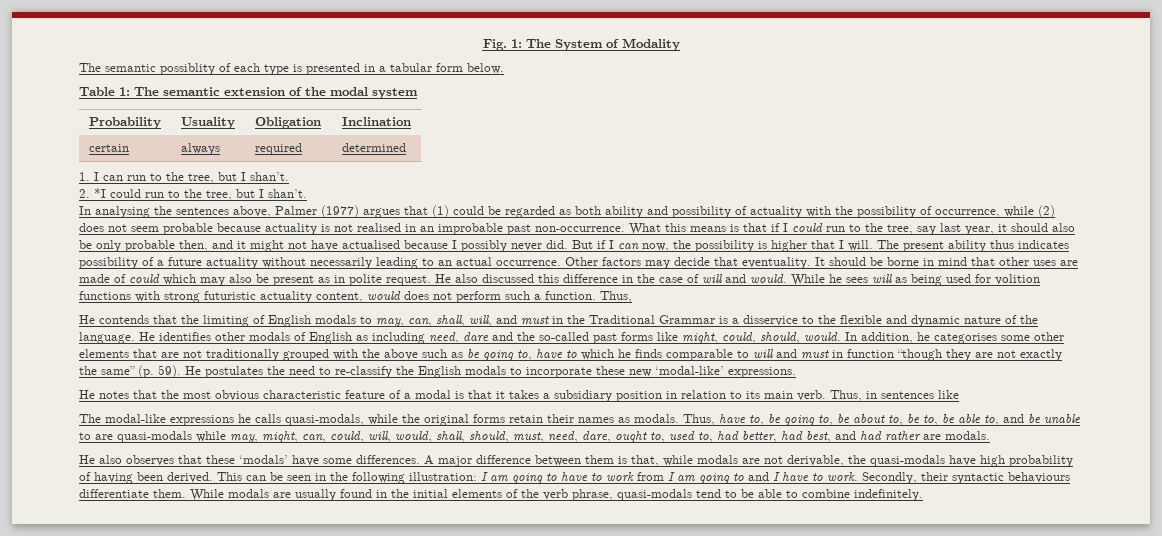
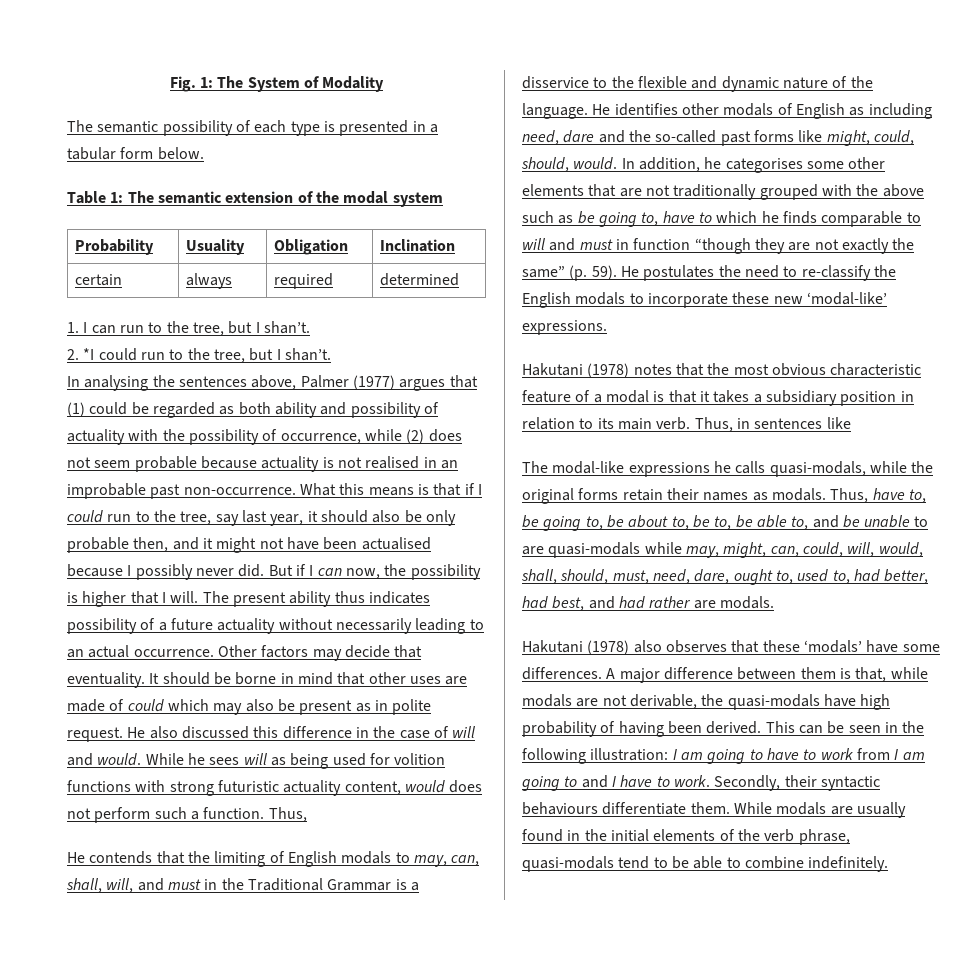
[160,63,215,75] possiblity -> [162,120,233,136] possibility
(338, 245) none -> [323,537,358,550] been
[79,390,95,399] He -> [522,363,630,378] Hakutani (1978)
[79,455,95,464] He -> [522,640,630,655] Hakutani (1978)

